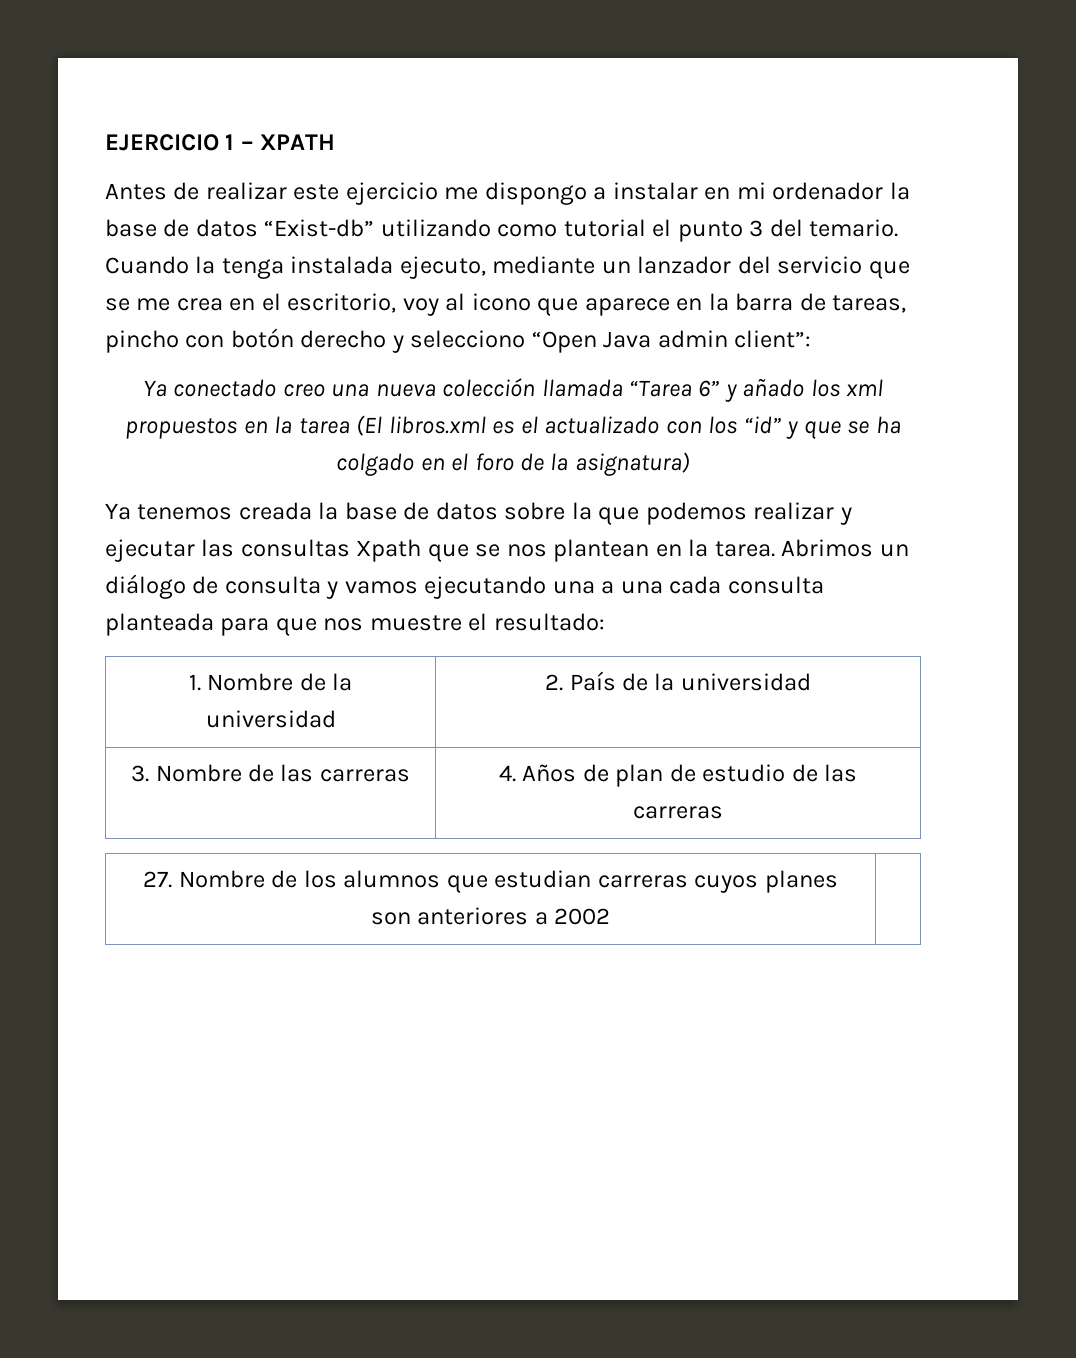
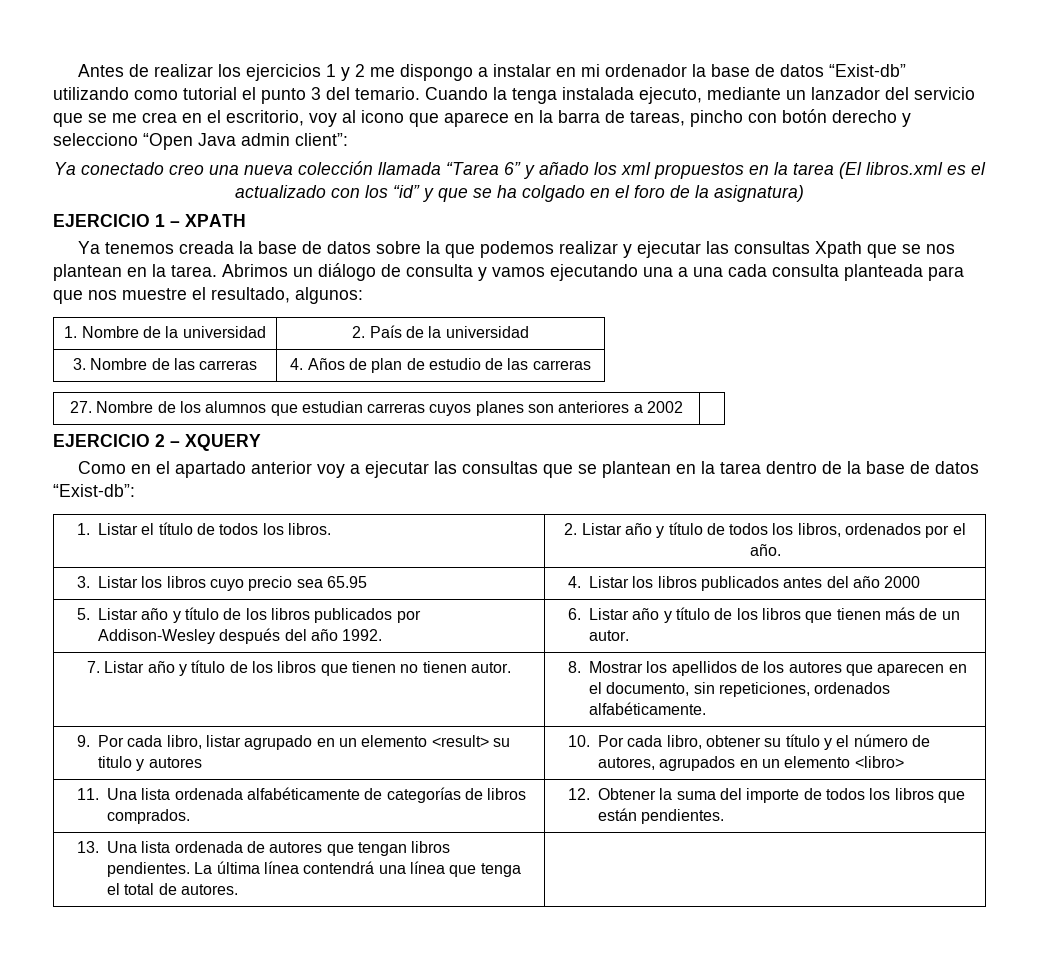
[105,134,336,151] [105,182,438,205] EJERCICIO 1 – XPATH // Antes de realizar este ejercicio -> [77,64,365,81] Antes de realizar los ejercicios 1 y 2
(690, 464) none -> [53,214,246,227] // EJERCICIO 1 – XPATH
[493,613,605,631] resultado: -> [211,287,363,304] resultado, algunos:
(611, 916) none -> [53,434,261,451] [77,461,979,478] [53,484,135,497] [77,522,332,535] [564,522,966,538] [749,544,781,556] [77,576,368,591] [568,576,921,591] [77,607,421,623] [98,628,383,644] [568,607,960,623] [589,630,630,641] [87,660,511,676] [568,661,967,676] [589,682,891,697] [589,702,707,715] [77,735,510,750] [98,756,202,771] [568,734,930,750] [598,756,904,771] [77,787,527,803] [107,809,191,824] [568,788,965,803] [598,808,725,824] [77,841,451,856] [107,861,521,877] [107,883,239,895] // EJERCICIO 2 – XQUERY // Como en el apartado anterior voy a ejecutar las consultas que se plantean en la tarea dentro de la base de datos “Exist-db”: // 1. Listar el título de todos los libros. | 2. Listar año y título de todos los libros, ordenados por el año. // 3. Listar los libros cuyo precio sea 65.95 | 4. Listar los libros publicados antes del año 2000 // 5. Listar año y título de los libros publicados por Addison-Wesley después del año 1992. | 6. Listar año y título de los libros que tienen más de un autor. // 7. Listar año y título de los libros que tienen no tienen autor. | 8. Mostrar los apellidos de los autores que aparecen en el documento, sin repeticiones, ordenados alfabéticamente. // 9. Por cada libro, listar agrupado en un elemento <result> su titulo y autores | 10. Por cada libro, obtener su título y el número de autores, agrupados en un elemento <libro> // 11. Una lista ordenada alfabéticamente de categorías de libros comprados. | 12. Obtener la suma del importe de todos los libros que están pendientes. // 13. Una lista ordenada de autores que tengan libros pendientes. La última línea contendrá una línea que tenga el total de autores. |

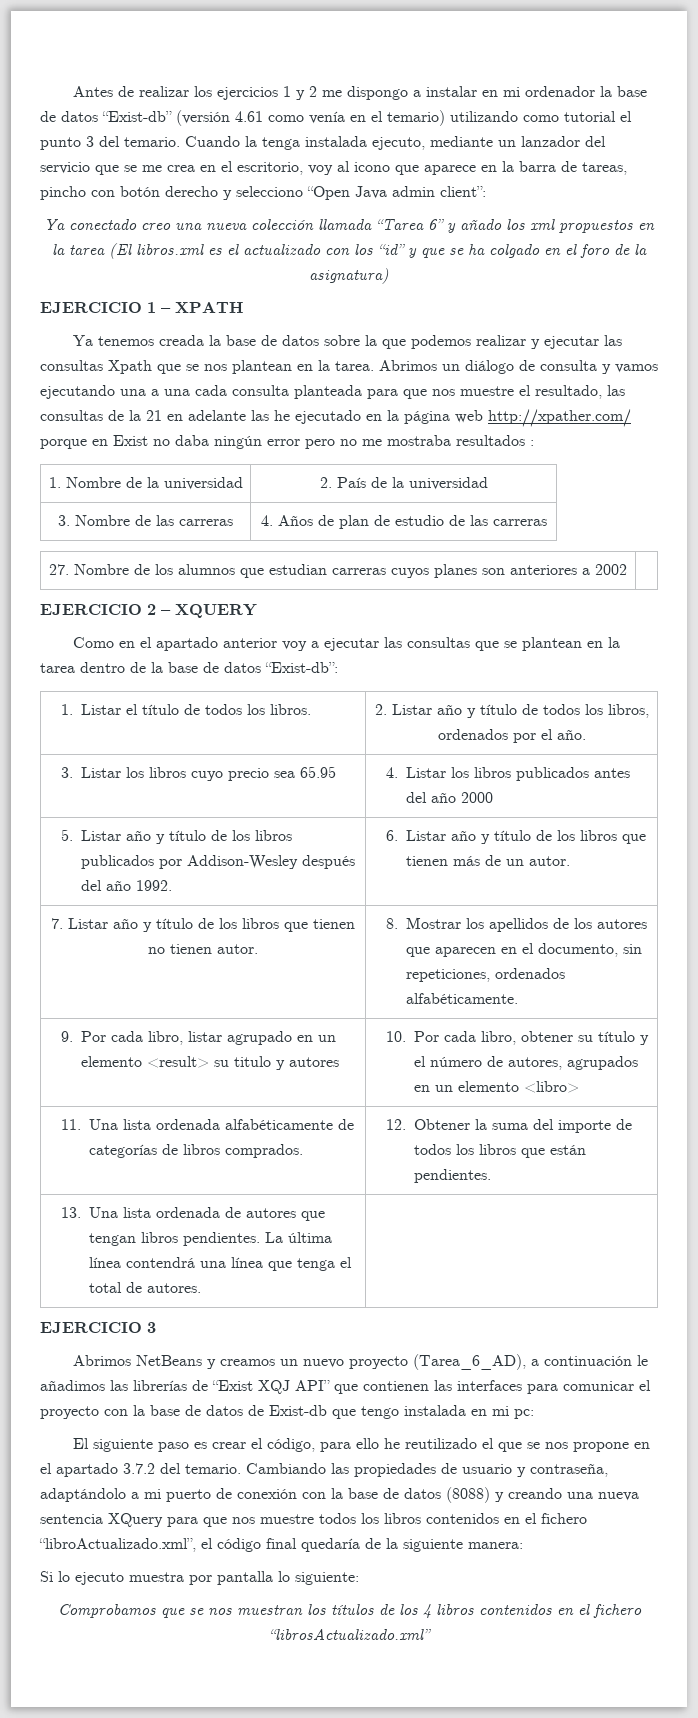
(906, 70) none -> [176,110,445,126] (versión 4.61 como venía en el temario)
[295,287,363,304] algunos: -> [607,385,625,396] [40,409,631,427] [40,435,534,449] las consultas de la 21 en adelante las he ejecutado en la página web http://xpather.com/ porque en Exist no daba ningún error pero no me mostraba resultados :
(239, 889) none -> [40,1322,156,1333] [72,1354,648,1370] [40,1380,651,1394] [40,1405,534,1419] [72,1438,650,1452] [40,1463,608,1477] [40,1487,639,1503] [40,1513,587,1527] [39,1538,523,1552] [40,1571,359,1585] [57,1604,642,1618] [269,1628,431,1640] // EJERCICIO 3 // Abrimos NetBeans y creamos un nuevo proyecto (Tarea_6_AD), a continuación le añadimos las librerías de “Exist XQJ API” que contienen las interfaces para comunicar el proyecto con la base de datos de Exist-db que tengo instalada en mi pc: // El siguiente paso es crear el código, para ello he reutilizado el que se nos propone en el apartado 3.7.2 del temario. Cambiando las propiedades de usuario y contraseña, adaptándolo a mi puerto de conexión con la base de datos (8088) y creando una nueva sentencia XQuery para que nos muestre todos los libros contenidos en el fichero “libroActualizado.xml”, el código final quedaría de la siguiente manera: // Si lo ejecuto muestra por pantalla lo siguiente: // Comprobamos que se nos muestran los títulos de los 4 libros contenidos en el fichero “librosActualizado.xml”

